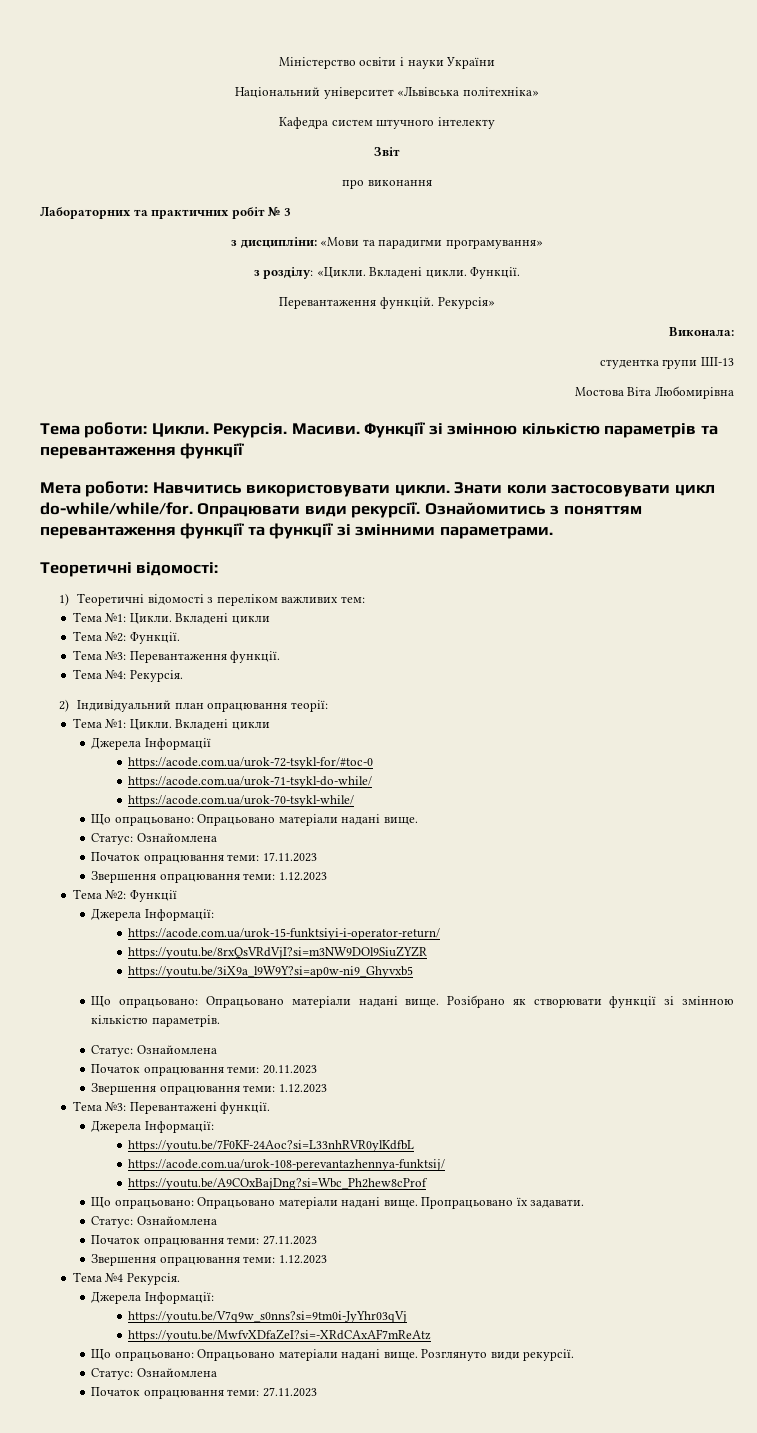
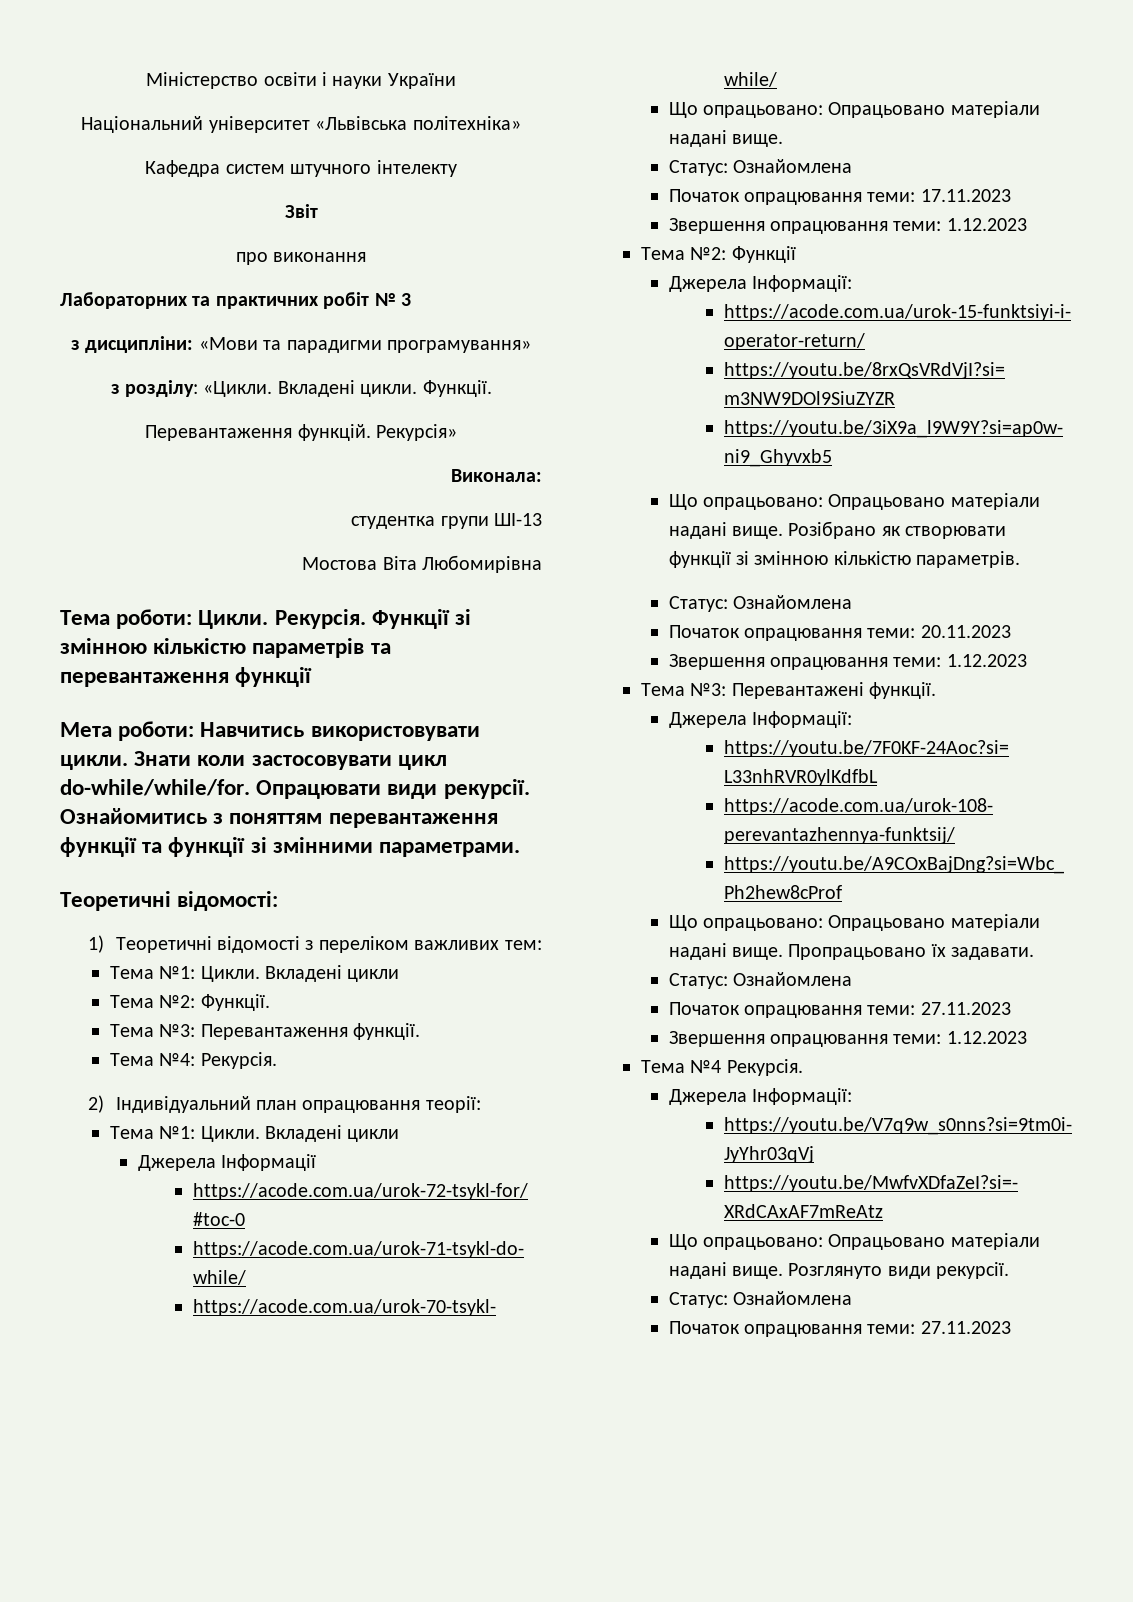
[291,423,360,435] Масиви. -> (366, 619) none

